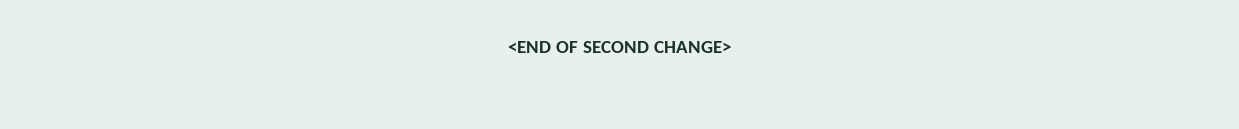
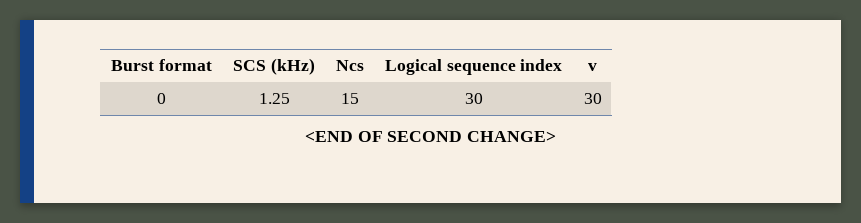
(508, 47) none -> [111,59,212,71] [233,58,315,75] [335,60,364,71] [384,59,563,75] [588,63,597,71] [157,93,166,104] [258,93,290,104] [340,93,359,104] [464,93,483,104] [583,93,602,104] Burst format | SCS (kHz) | Ncs | Logical sequence index | v // 0 | 1.25 | 15 | 30 | 30 //

